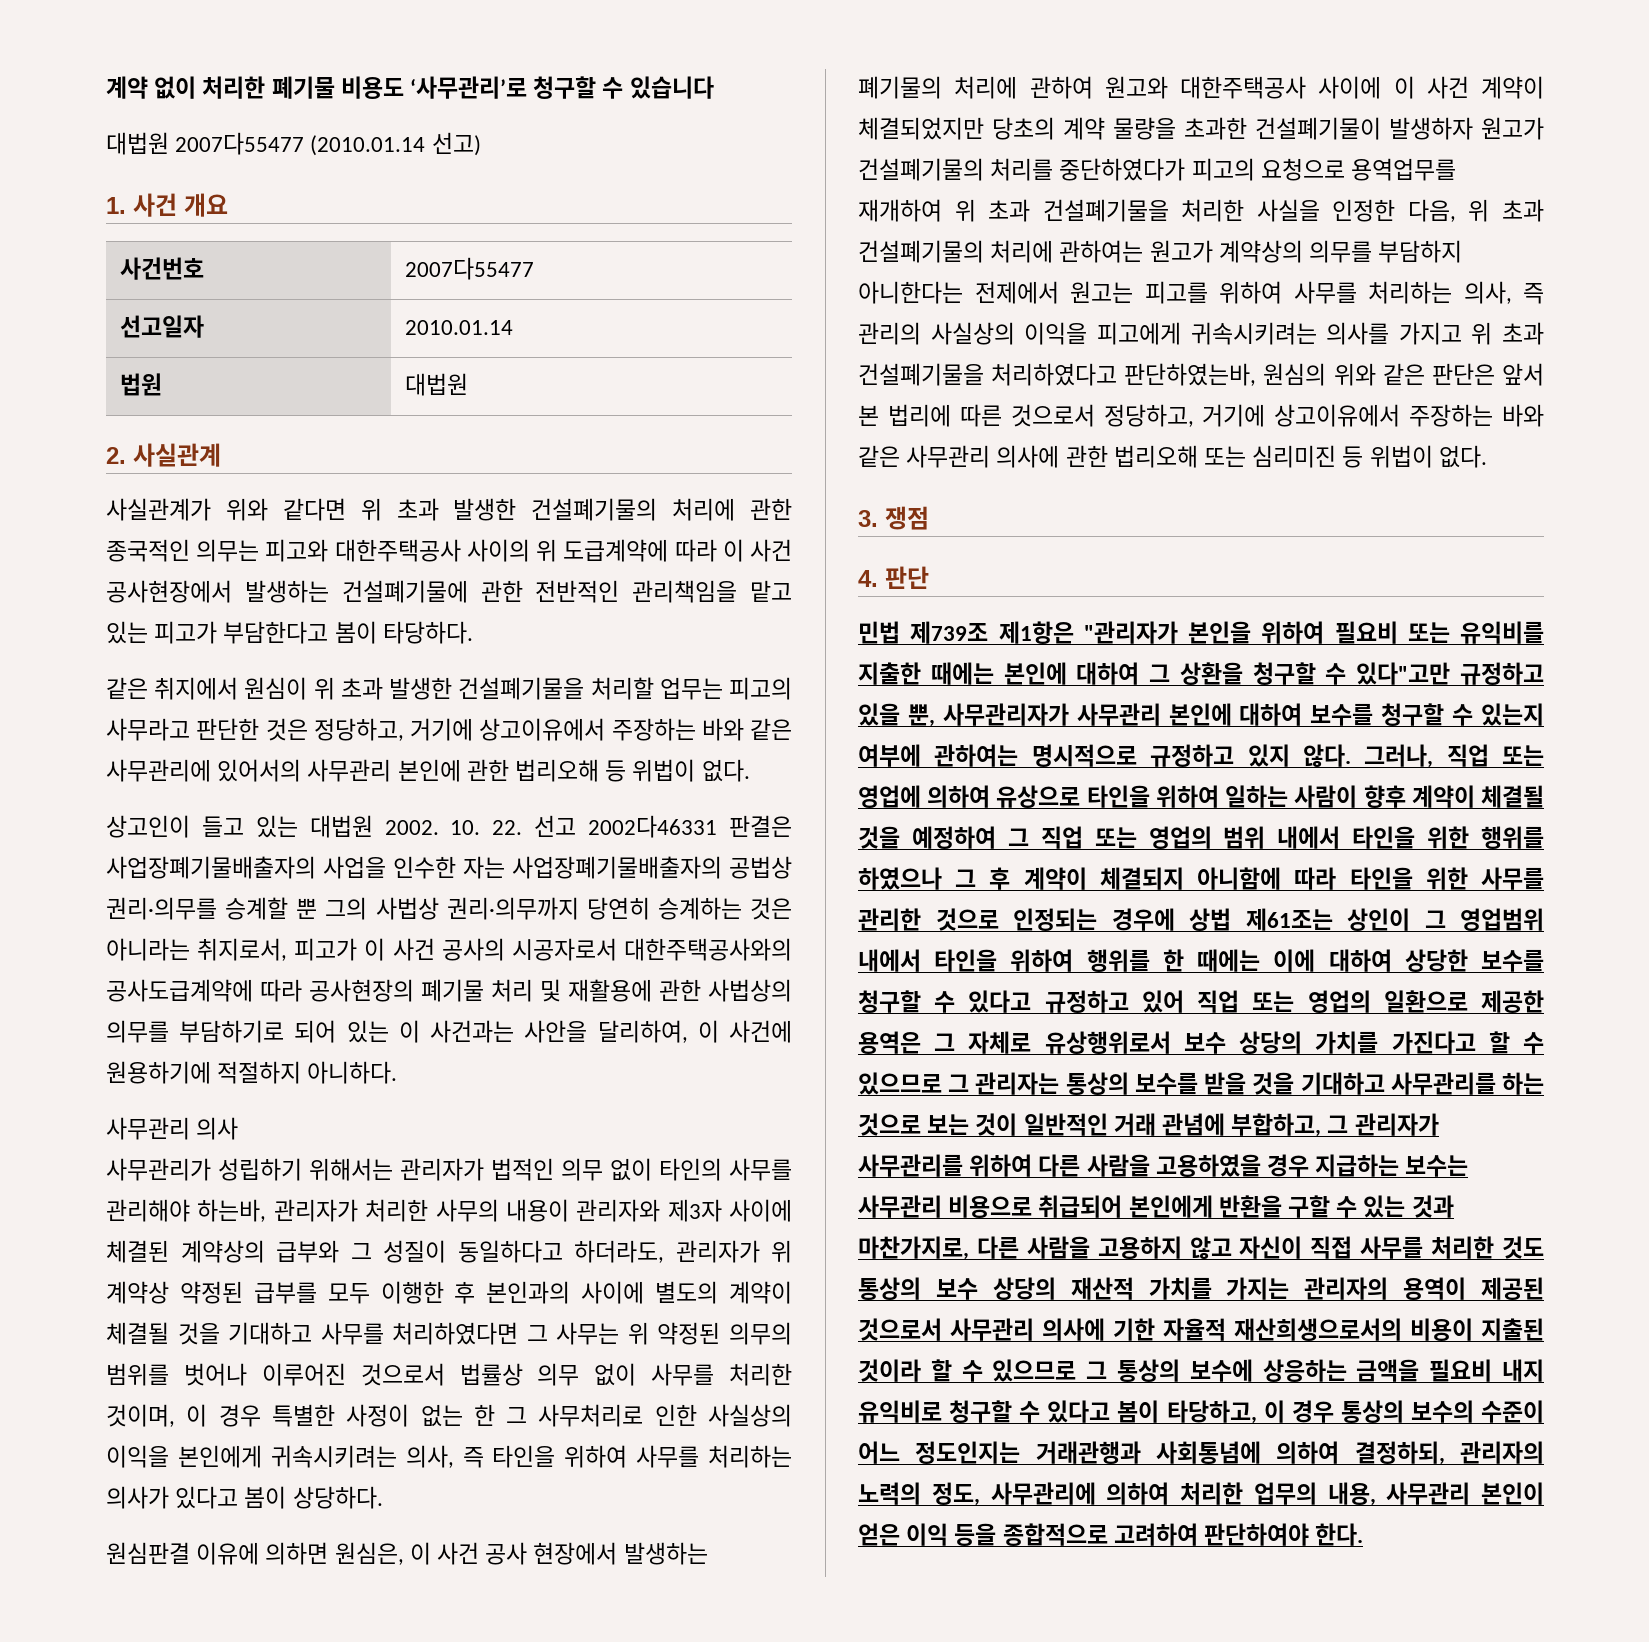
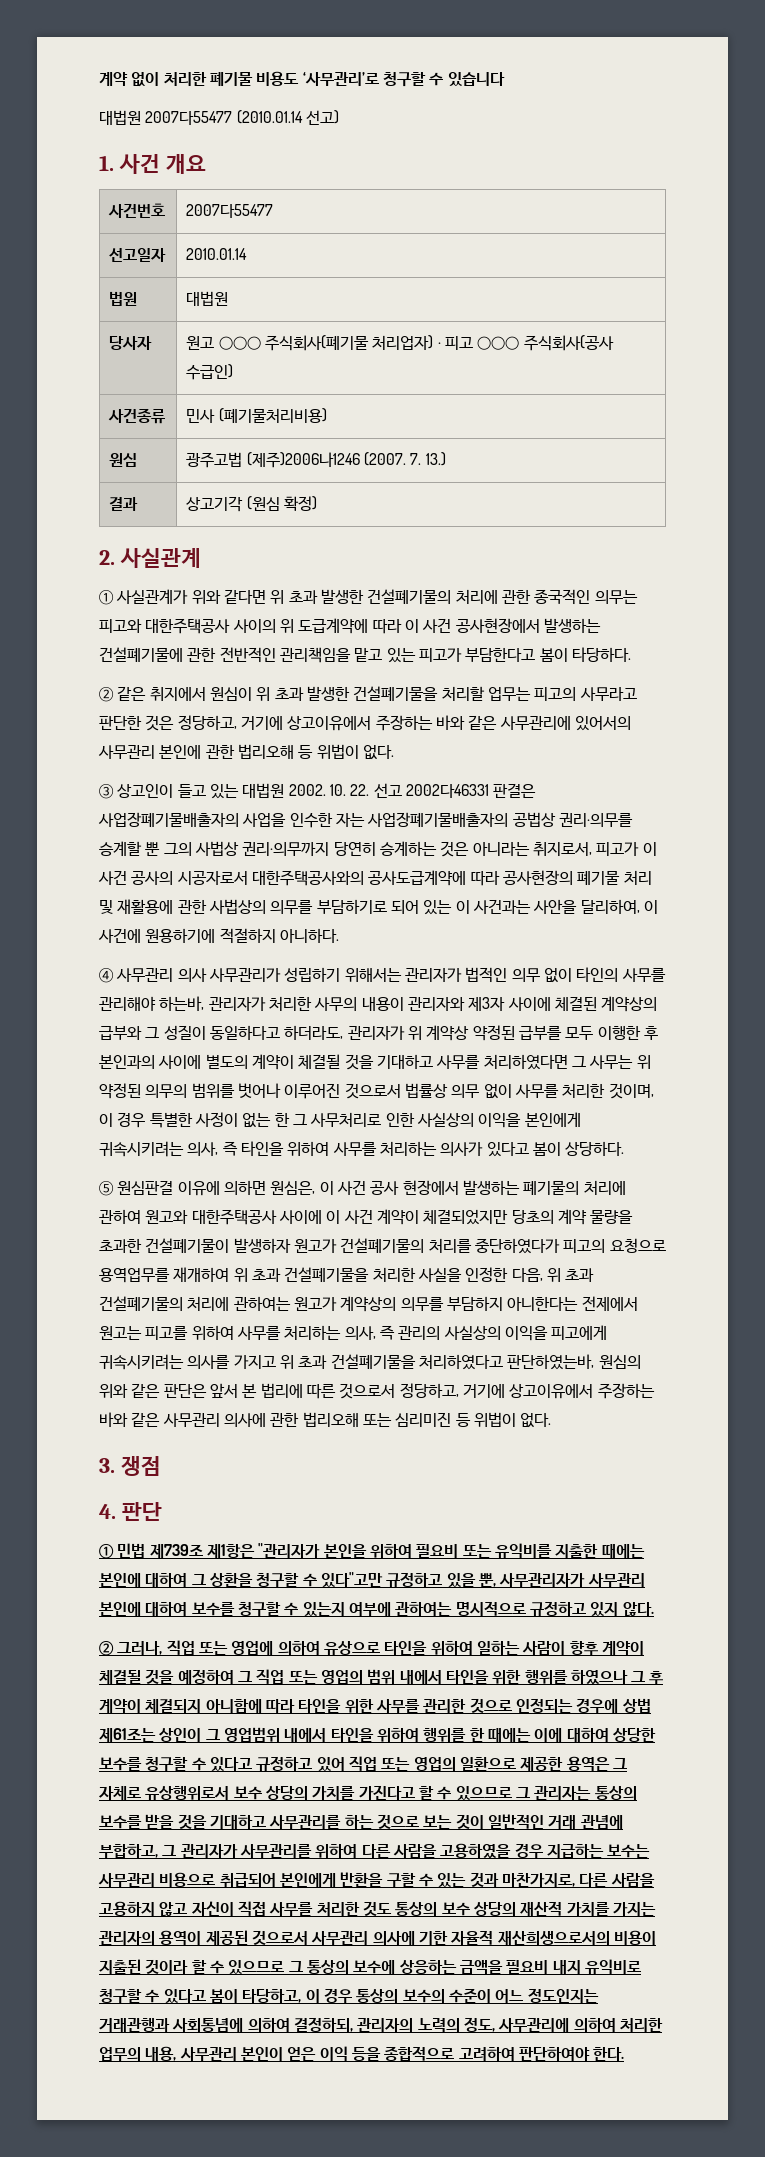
(469, 384) none -> [109,336,153,350] [186,335,614,351] [186,364,234,380] [108,408,166,424] [186,408,327,423] [109,453,138,467] [186,452,446,468] [109,497,139,511] [186,496,317,512] // 당사자 | 원고 ○○○ 주식회사(폐기물 처리업자) · 피고 ○○○ 주식회사(공사 수급인) // 사건종류 | 민사 (폐기물처리비용) // 원심 | 광주고법 (제주)2006나1246 (2007. 7. 13.) // 결과 | 상고기각 (원심 확정)
(221, 455) none -> [99,590,114,605] ①
(473, 632) none -> [99,687,114,702] ②
(750, 770) none -> [99,784,114,799] ③
(398, 1072) none -> [99,968,114,983] ④
(239, 1128) // -> (207, 975) none
(383, 1497) none -> [99,1181,114,1196] ⑤
(929, 577) none -> [99,1543,114,1559] ①
(1351, 755) none -> [99,1640,114,1656] // ②

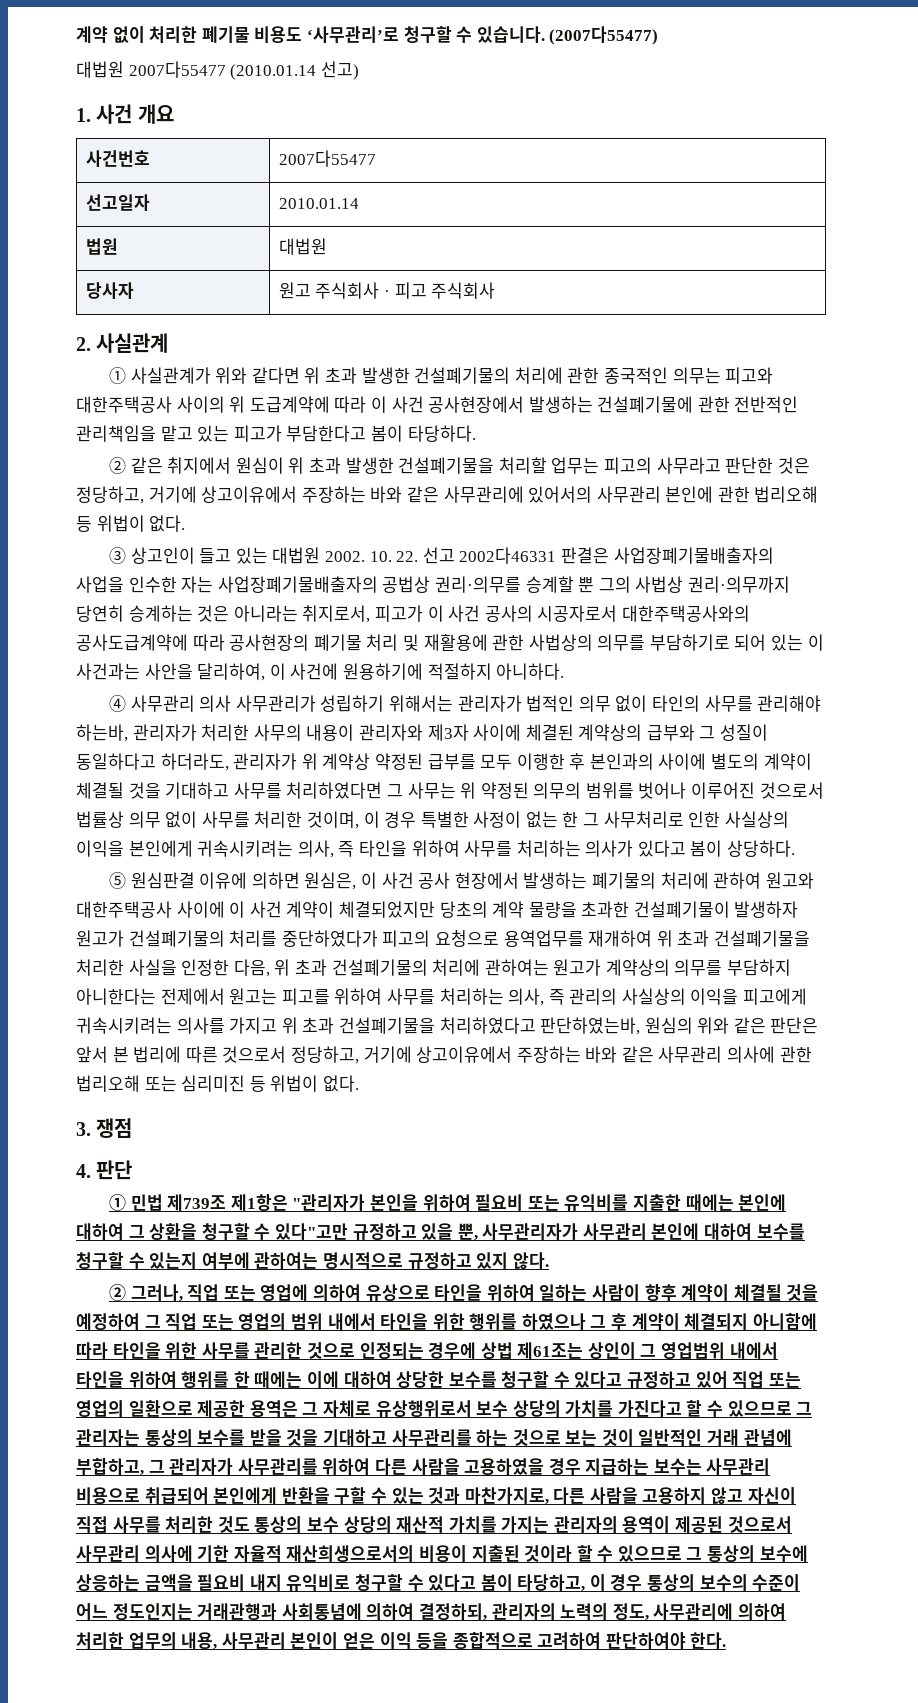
[447,72,505,87] 있습니다 -> [476,26,659,45] 있습니다. (2007다55477)
[218,335,614,351] [186,364,234,380] [108,408,166,424] [186,408,327,423] [109,453,138,467] [186,452,446,468] [109,497,139,511] [186,496,317,512] ○○○ 주식회사(폐기물 처리업자) · 피고 ○○○ 주식회사(공사 수급인) // 사건종류 | 민사 (폐기물처리비용) // 원심 | 광주고법 (제주)2006나1246 (2007. 7. 13.) // 결과 | 상고기각 (원심 확정) -> [315,282,496,299] 주식회사 · 피고 주식회사

